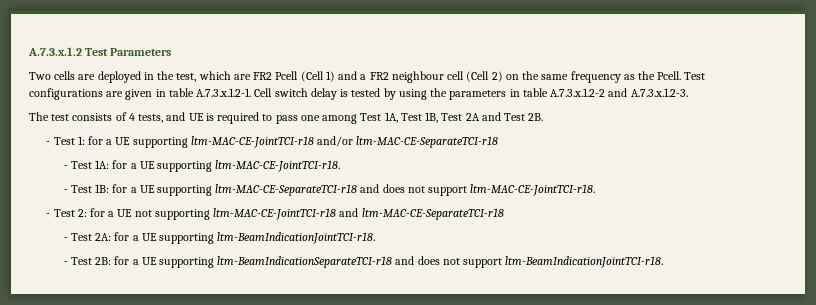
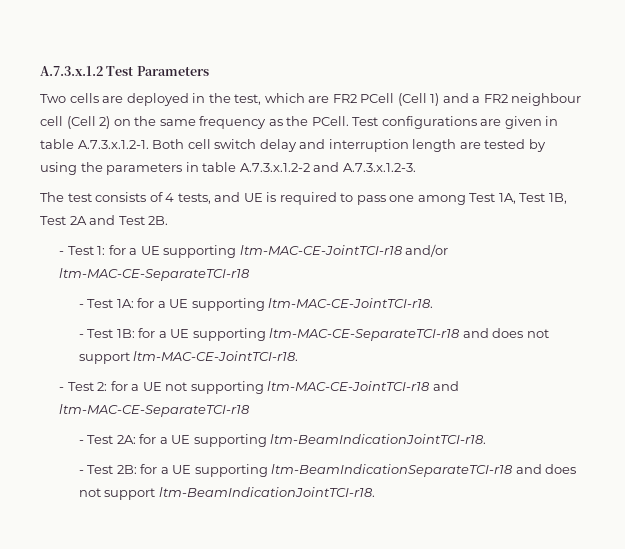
[275,71,299,80] Pcell -> [360,93,395,103] PCell
[657,71,682,80] Pcell. -> [311,116,349,126] PCell.
[254,88,349,100] Cell switch delay is -> [152,139,481,152] Both cell switch delay and interruption length are

